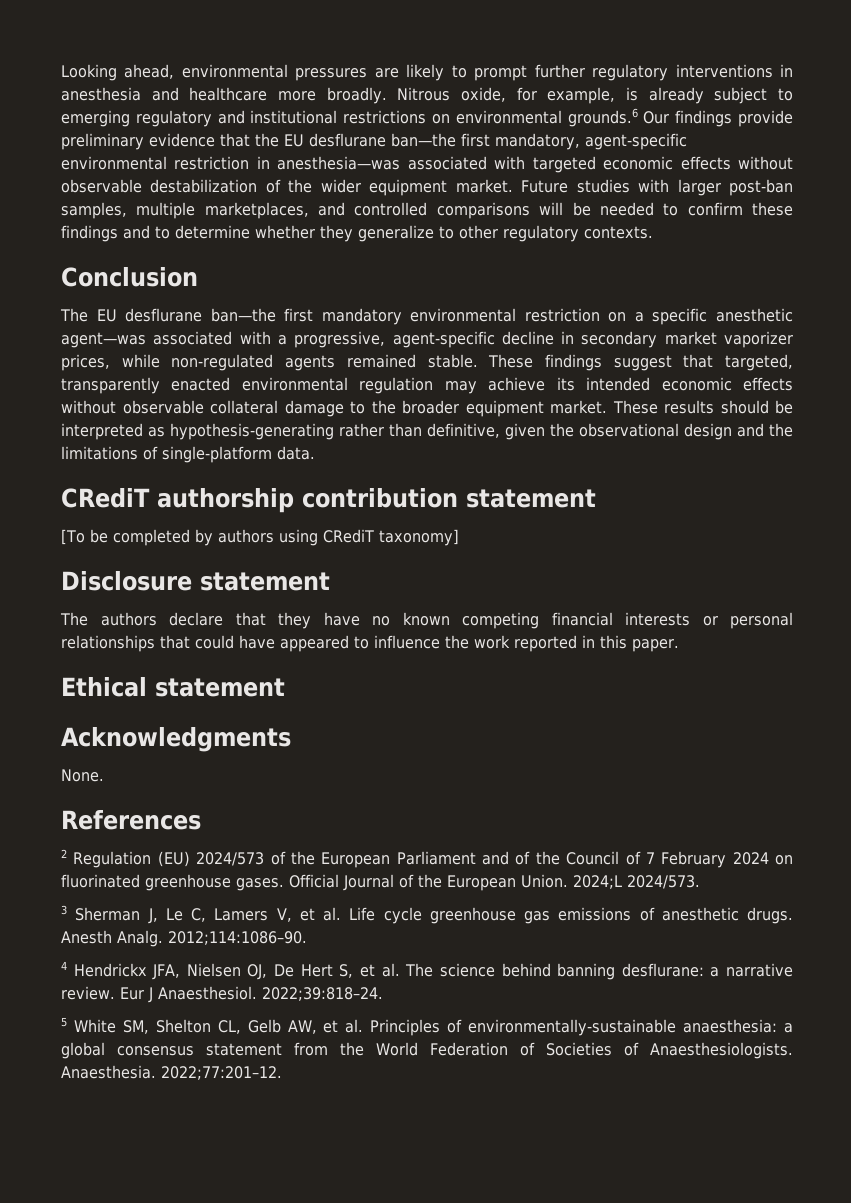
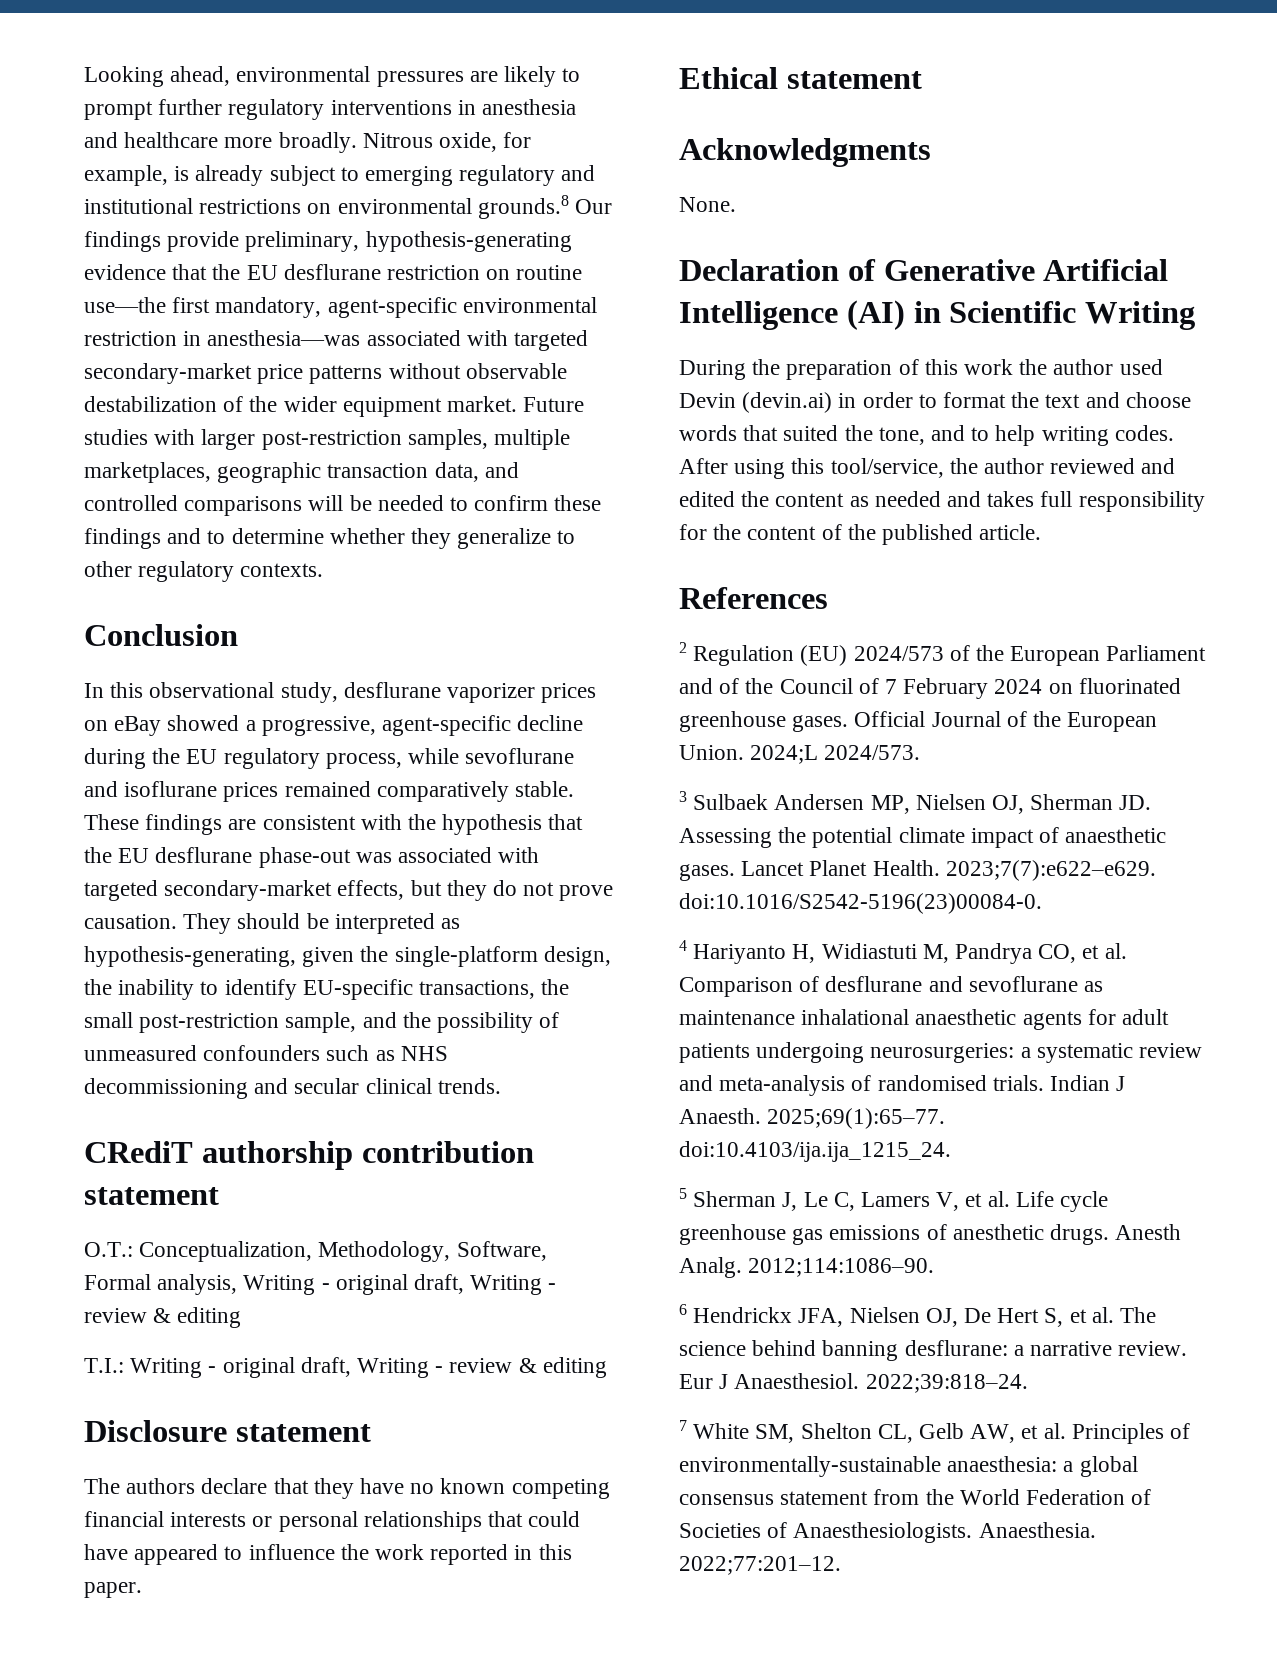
[567,108,638,127] grounds.6 -> [477,195,569,219] grounds.8
[61,133,144,150] preliminary -> [245,231,572,252] preliminary, hypothesis-generating
[391,133,456,147] ban—the -> [387,265,583,280] [84,297,166,313] restriction on routine use—the
[603,156,731,170] economic effects -> [84,363,383,384] secondary-market price patterns
[729,179,793,196] post-ban -> [261,430,402,450] post-restriction
(309, 210) none -> [217,462,479,483] geographic transaction data,
[60,308,793,325] [61,331,793,348] [61,354,794,371] [61,377,794,394] [61,400,793,417] [61,423,793,440] [61,446,315,463] [61,488,596,513] [61,529,459,546] The EU desflurane ban—the first mandatory environmental restriction on a specific anesthetic agent—was associated with a progressive, agent-specific decline in secondary market vaporizer prices, while non-regulated agents remained stable. These findings suggest that targeted, transparently enacted environmental regulation may achieve its intended economic effects without observable collateral damage to the broader equipment market. These results should be interpreted as hypothesis-generating rather than definitive, given the observational design and the limitations of single-platform data. // CRediT authorship contribution statement // [To be completed by authors using CRediT taxonomy] -> [84,682,597,703] [84,715,584,736] [84,748,575,769] [84,781,575,802] [84,814,584,835] [84,847,540,868] [84,880,614,901] [84,913,461,934] [84,946,611,967] [84,979,570,1000] [84,1012,560,1033] [84,1045,448,1061] [84,1078,501,1099] [84,1141,534,1170] [84,1187,219,1205] [84,1241,547,1262] [84,1274,557,1295] [84,1307,242,1328] [84,1357,607,1378] In this observational study, desflurane vaporizer prices on eBay showed a progressive, agent-specific decline during the EU regulatory process, while sevoflurane and isoflurane prices remained comparatively stable. These findings are consistent with the hypothesis that the EU desflurane phase-out was associated with targeted secondary-market effects, but they do not prove causation. They should be interpreted as hypothesis-generating, given the single-platform design, the inability to identify EU-specific transactions, the small post-restriction sample, and the possibility of unmeasured confounders such as NHS decommissioning and secular clinical trends. // CRediT authorship contribution statement // O.T.: Conceptualization, Methodology, Software, Formal analysis, Writing - original draft, Writing - review & editing // T.I.: Writing - original draft, Writing - review & editing
(104, 775) none -> [679,259,1169,281] [679,300,1196,330] [679,359,1163,380] [679,392,1191,413] [679,425,1174,446] [679,458,1176,479] [679,491,1205,512] [679,524,1042,545] // Declaration of Generative Artificial Intelligence (AI) in Scientific Writing // During the preparation of this work the author used Devin (devin.ai) in order to format the text and choose words that suited the tone, and to help writing codes. After using this tool/service, the author reviewed and edited the content as needed and takes full responsibility for the content of the published article.
(67, 910) none -> [693,794,1152,814] [679,827,1167,848] [679,860,1156,881] [679,893,1042,914] [679,940,1127,964] [679,976,1104,997] [679,1009,1170,1030] [679,1042,1203,1063] [679,1075,1126,1096] [679,1108,946,1129] [679,1141,951,1162] [679,1188,687,1199] Sulbaek Andersen MP, Nielsen OJ, Sherman JD. Assessing the potential climate impact of anaesthetic gases. Lancet Planet Health. 2023;7(7):e622–e629. doi:10.1016/S2542-5196(23)00084-0. // 4 Hariyanto H, Widiastuti M, Pandrya CO, et al. Comparison of desflurane and sevoflurane as maintenance inhalational anaesthetic agents for adult patients undergoing neurosurgeries: a systematic review and meta-analysis of randomised trials. Indian J Anaesth. 2025;69(1):65–77. doi:10.4103/ija.ija_1215_24. // 5
[61,961,67,970] 4 -> [679,1304,687,1315] 6
[61,1017,67,1027] 5 -> [679,1420,687,1431] 7

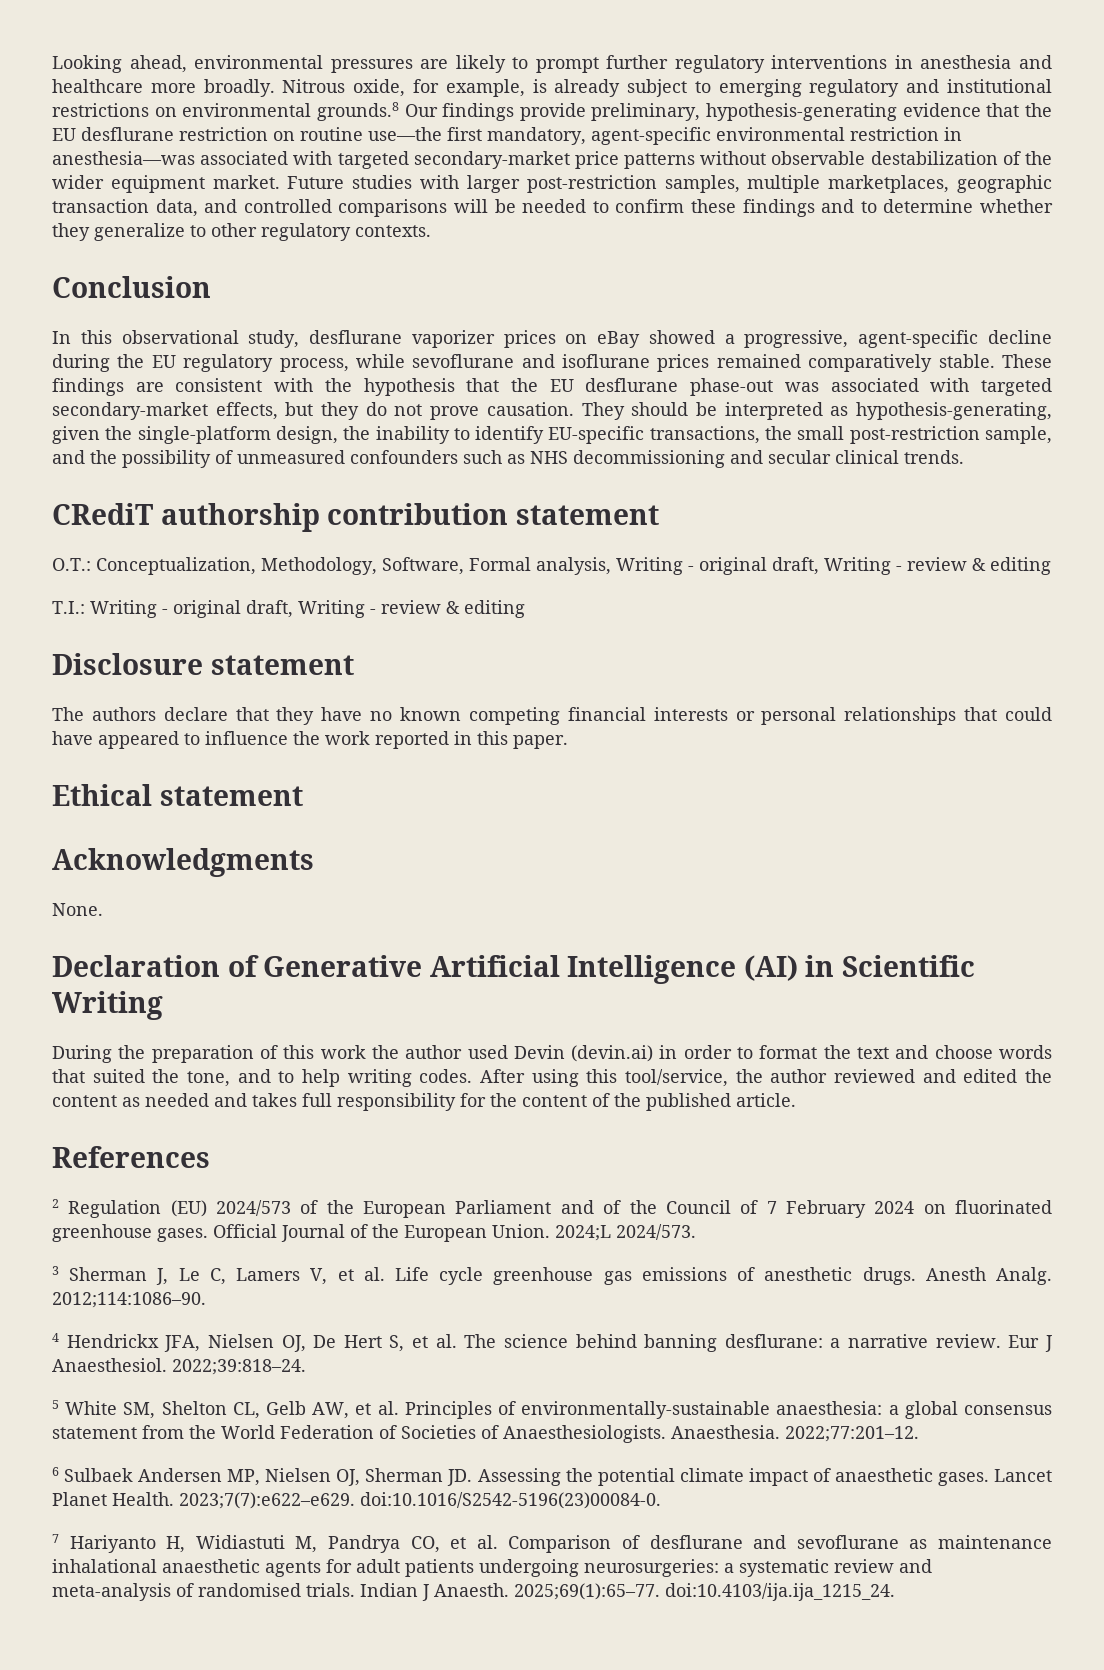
(687, 796) none -> [69,1267,1052,1285] [52,1292,206,1308] [52,1333,1053,1352] [52,1358,306,1375] [52,1400,1052,1419] [52,1425,919,1443] [52,1467,59,1476] Sherman J, Le C, Lamers V, et al. Life cycle greenhouse gas emissions of anesthetic drugs. Anesth Analg. 2012;114:1086–90. // 4 Hendrickx JFA, Nielsen OJ, De Hert S, et al. The science behind banning desflurane: a narrative review. Eur J Anaesthesiol. 2022;39:818–24. // 5 White SM, Shelton CL, Gelb AW, et al. Principles of environmentally-sustainable anaesthesia: a global consensus statement from the World Federation of Societies of Anaesthesiologists. Anaesthesia. 2022;77:201–12. // 6
[679,940,687,951] 4 -> [52,1534,59,1543] 7
[679,1188,1109,1212] [679,1224,1182,1245] [679,1257,935,1278] [679,1304,1157,1327] [679,1340,1188,1361] [679,1373,1028,1393] [679,1420,1191,1444] [679,1456,1138,1477] [679,1489,1152,1505] [679,1522,1096,1543] [679,1556,841,1575] // 5 Sherman J, Le C, Lamers V, et al. Life cycle greenhouse gas emissions of anesthetic drugs. Anesth Analg. 2012;114:1086–90. // 6 Hendrickx JFA, Nielsen OJ, De Hert S, et al. The science behind banning desflurane: a narrative review. Eur J Anaesthesiol. 2022;39:818–24. // 7 White SM, Shelton CL, Gelb AW, et al. Principles of environmentally-sustainable anaesthesia: a global consensus statement from the World Federation of Societies of Anaesthesiologists. Anaesthesia. 2022;77:201–12. -> (895, 1592) none

